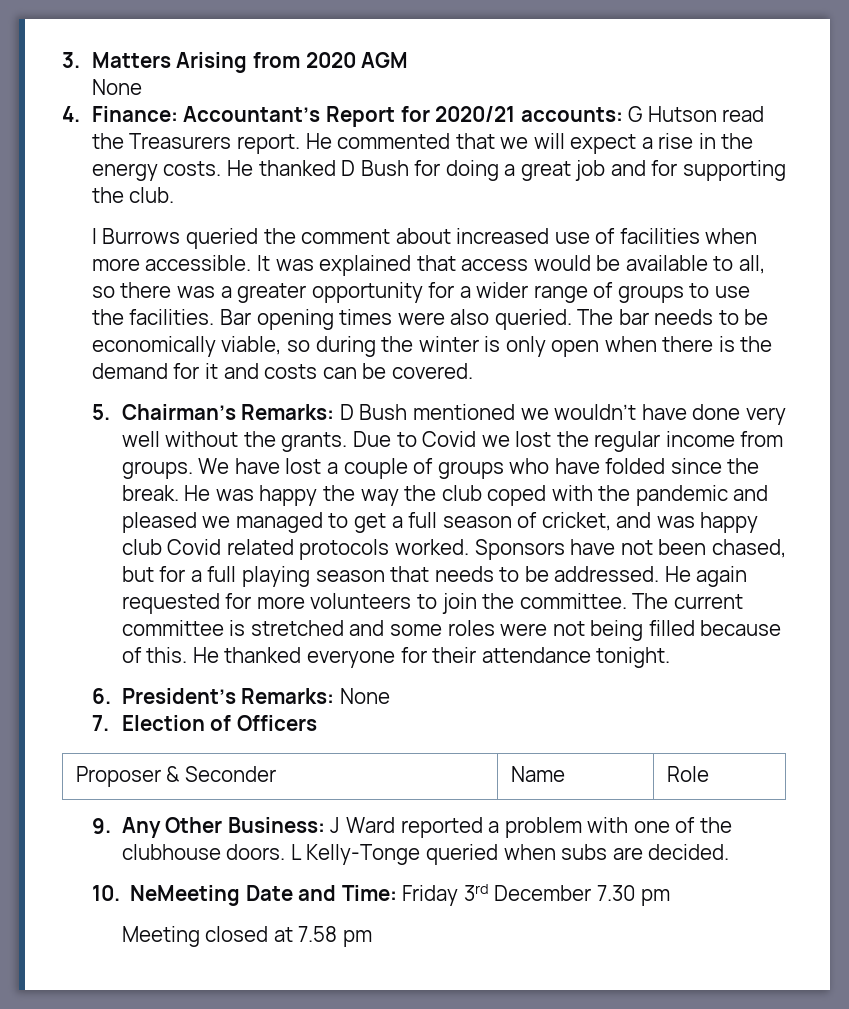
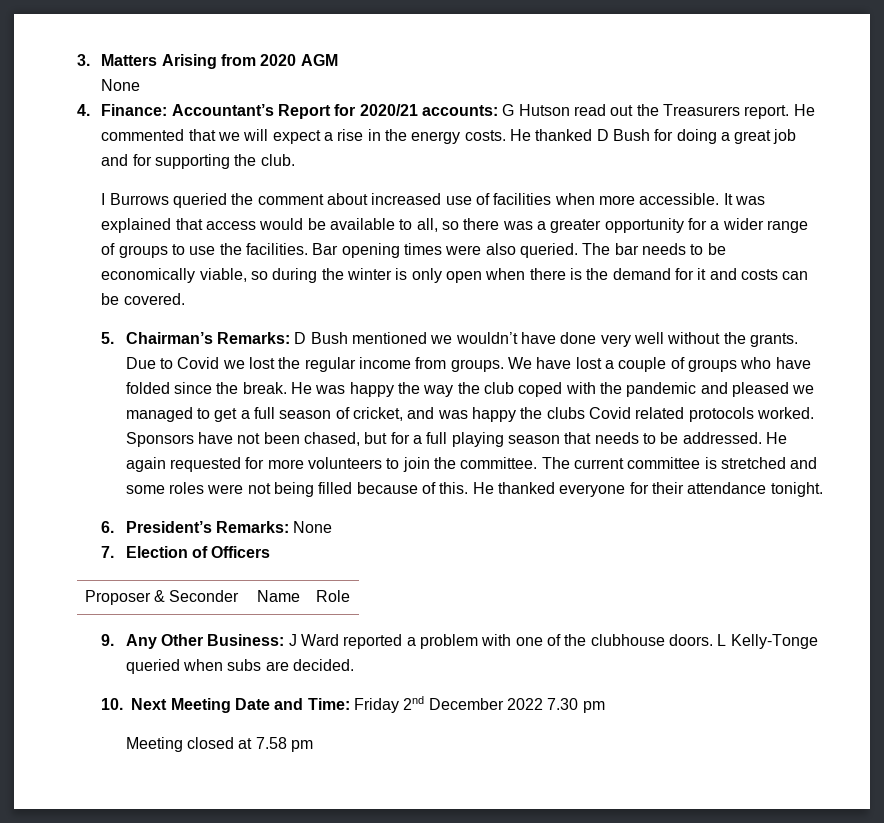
(765, 114) none -> [610,105,634,116] out
[121,539,162,555] club -> [520,407,585,419] the clubs
[130,885,241,906] NeMeeting -> [131,698,231,713] Next Meeting
[463,884,592,901] 3rd December -> [403,696,543,710] 2nd December 2022

